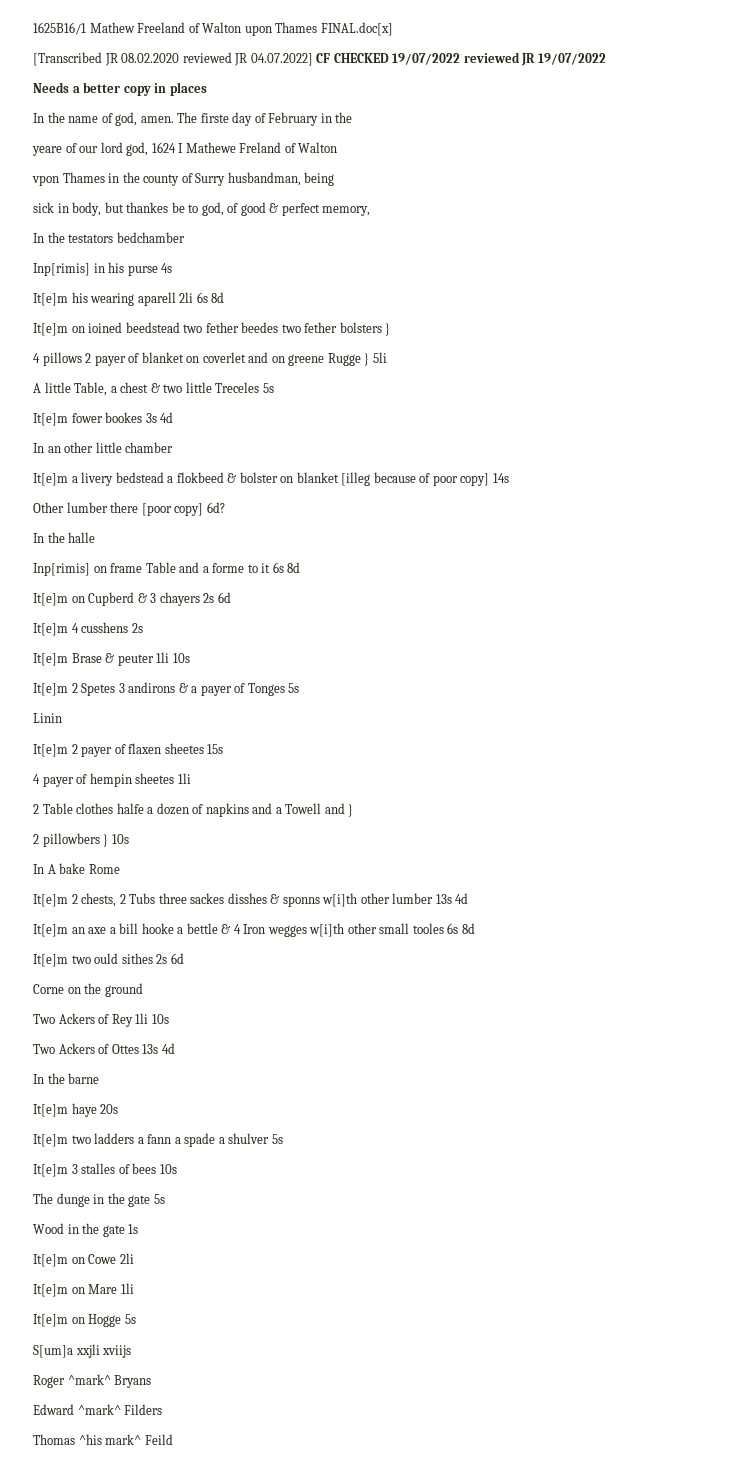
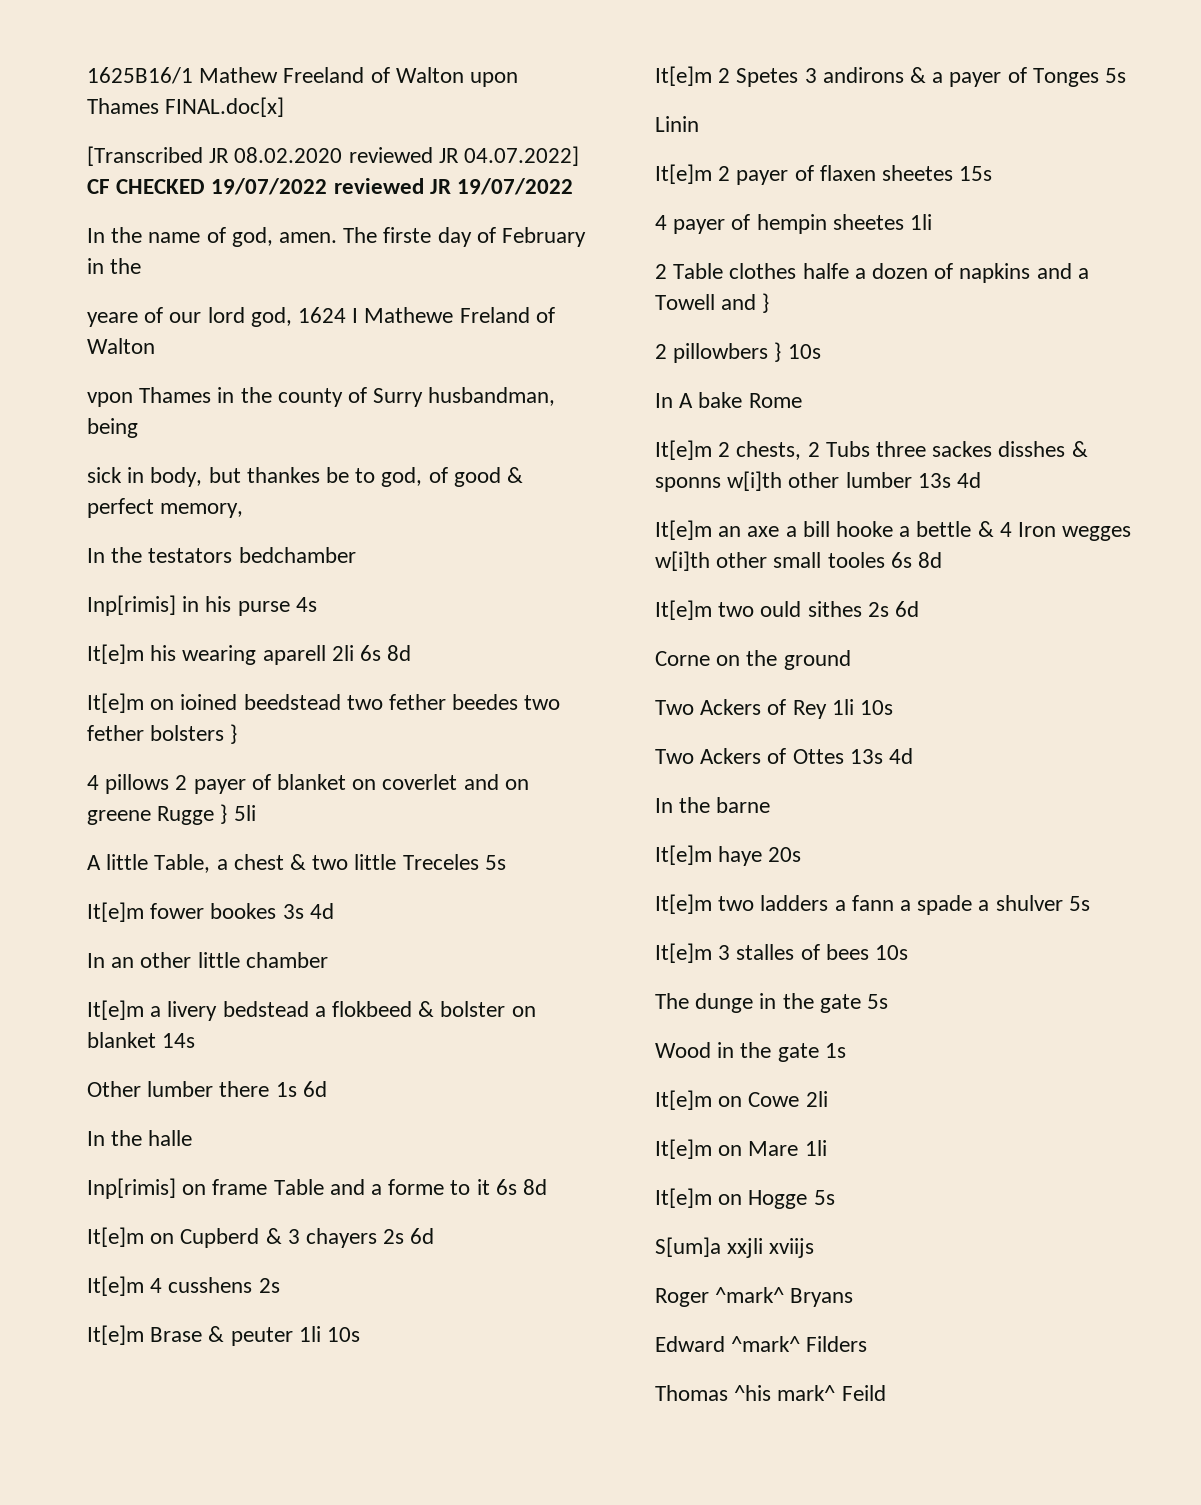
[33,82,207,96] // Needs a better copy in places -> (574, 186) none
[341,472,490,486] [illeg because of poor copy] -> (156, 1040) none
[141,502,225,516] [poor copy] 6d? -> [275,1081,327,1097] 1s 6d

